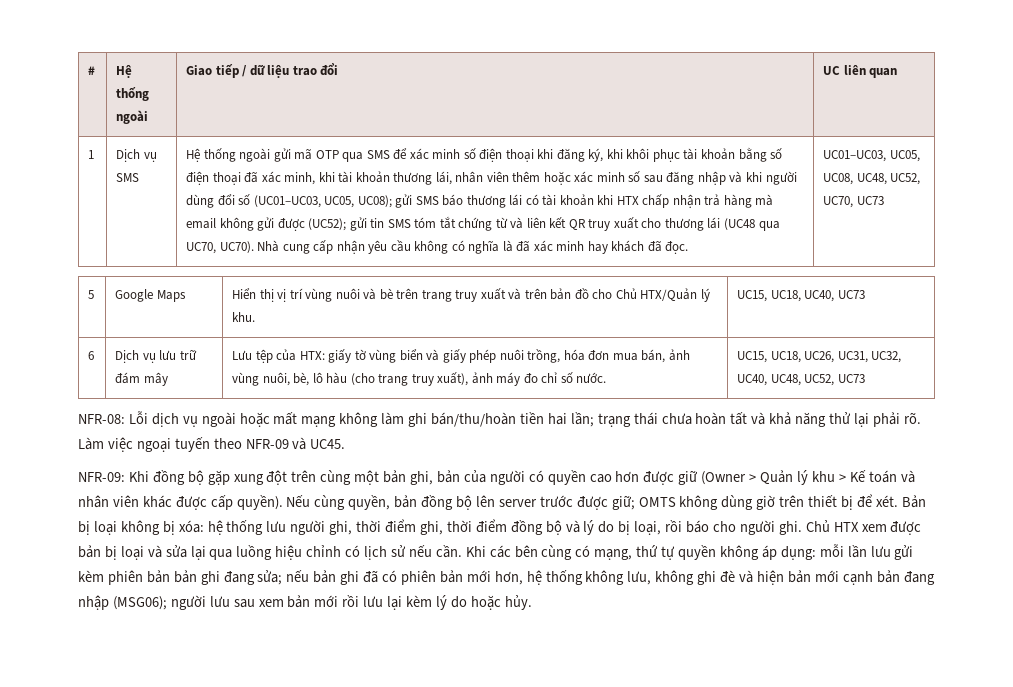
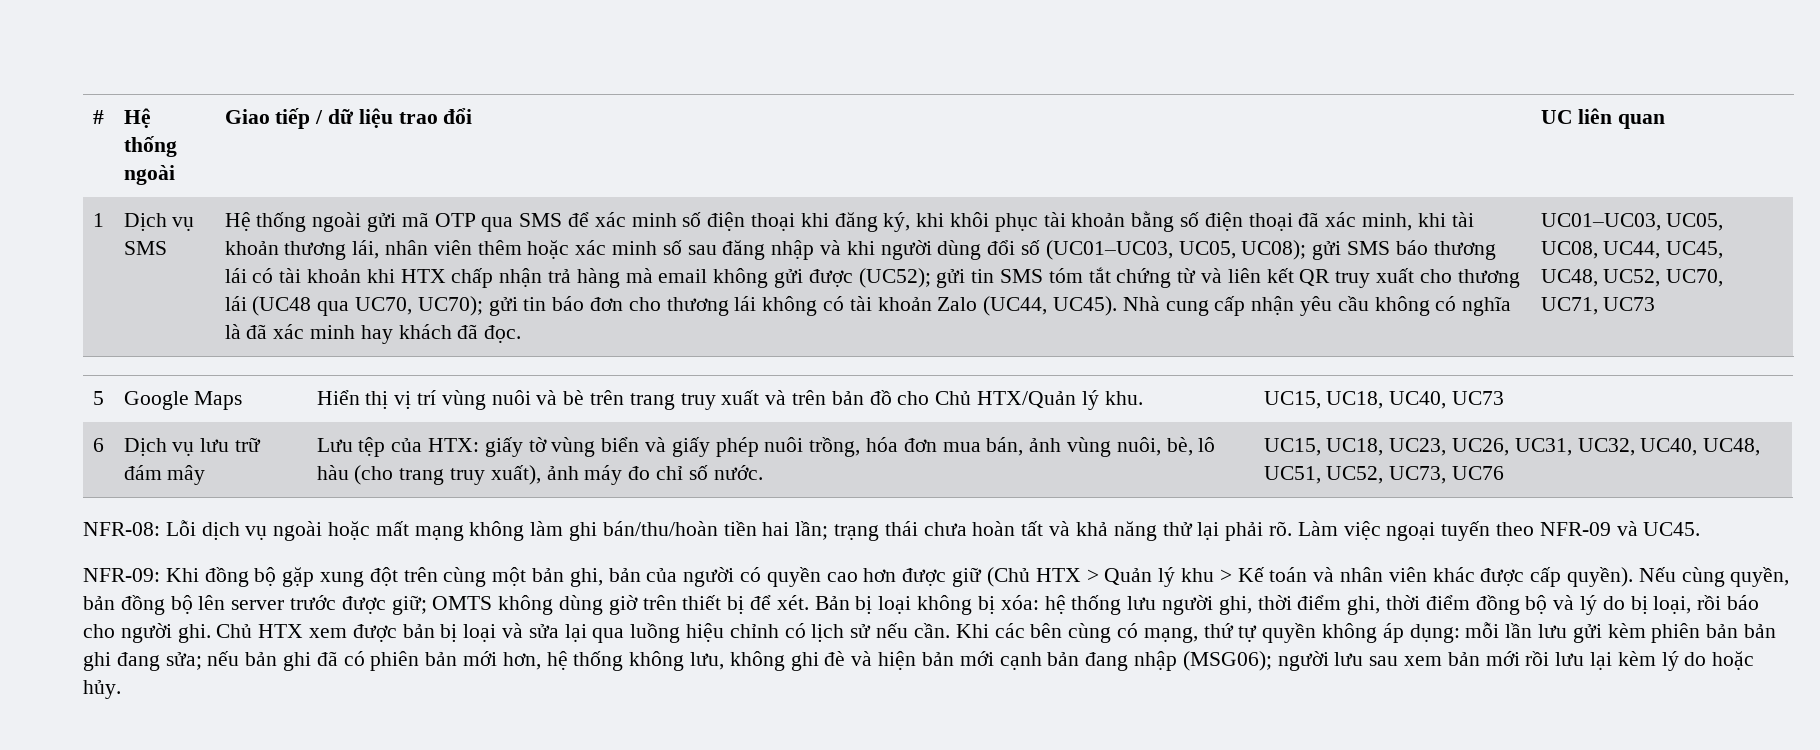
[219,241,254,253] UC70). -> [417,296,1117,316] UC70); gửi tin báo đơn cho thương lái không có tài khoản Zalo (UC44, UC45).
(854, 179) none -> [1603,241,1724,259] UC44, UC45,
(854, 202) none -> [1540,297,1598,315] UC71,
(801, 357) none -> [1389,438,1447,456] UC23,
[804,374,865,386] UC52, UC73 -> [1263,466,1504,484] UC51, UC52, UC73, UC76
[701,471,747,485] (Owner -> [986,567,1081,587] (Chủ HTX

